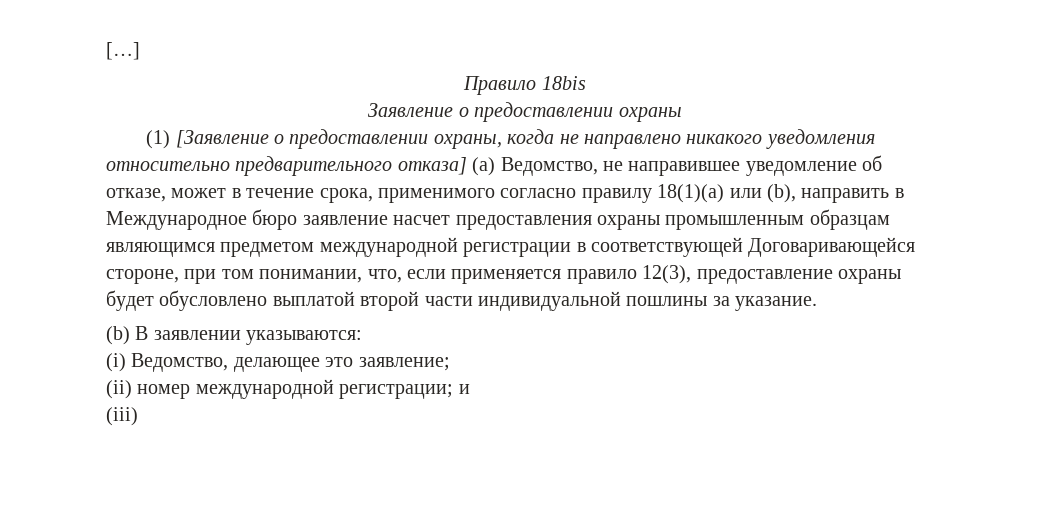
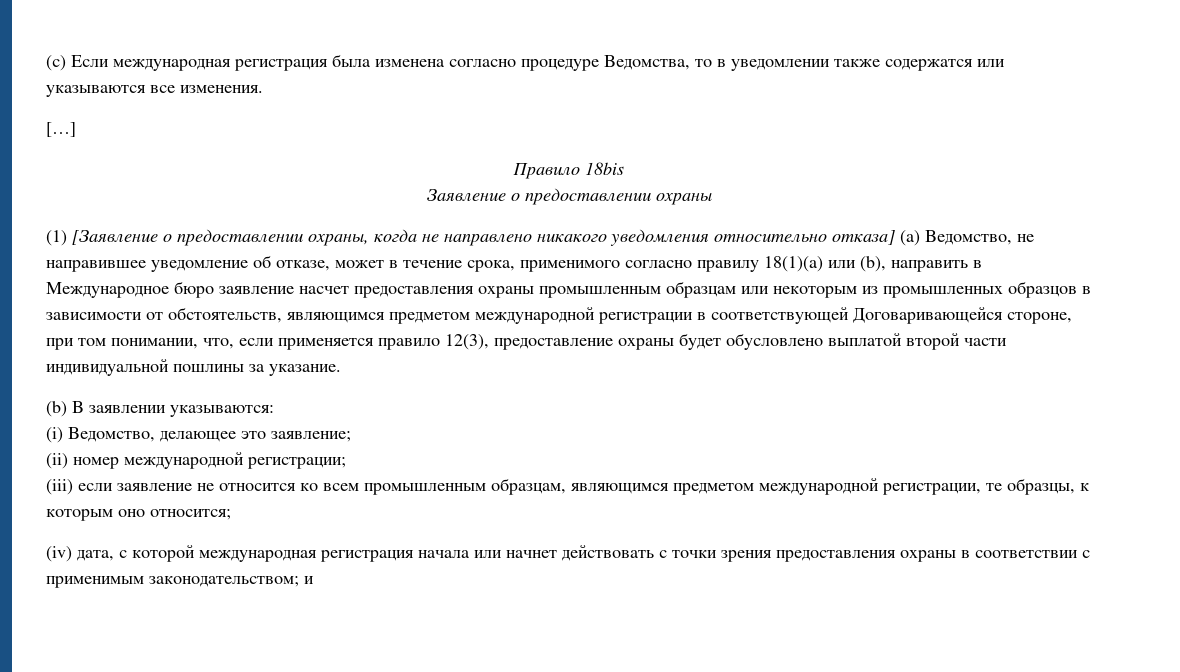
(106, 51) none -> [46,54,1005,71] [46,85,263,97] (с) Если международная регистрация была изменена согласно процедуре Ведомства, то в уведомлении также содержатся или указываются все изменения. //
[235,156,393,176] предварительного -> (827, 238) none
(890, 219) none -> [741,281,1091,298] [46,307,282,323] или некоторым из промышленных образцов в зависимости от обстоятельств,
[458,384,470,394] и -> (346, 463) none
(138, 416) none -> [78,478,1089,495] [46,509,231,521] [46,545,1090,562] [46,576,314,588] если заявление не относится ко всем промышленным образцам, являющимся предметом международной регистрации, те образцы, к которым оно относится; // (iv) дата, с которой международная регистрация начала или начнет действовать с точки зрения предоставления охраны в соответствии с применимым законодательством; и

